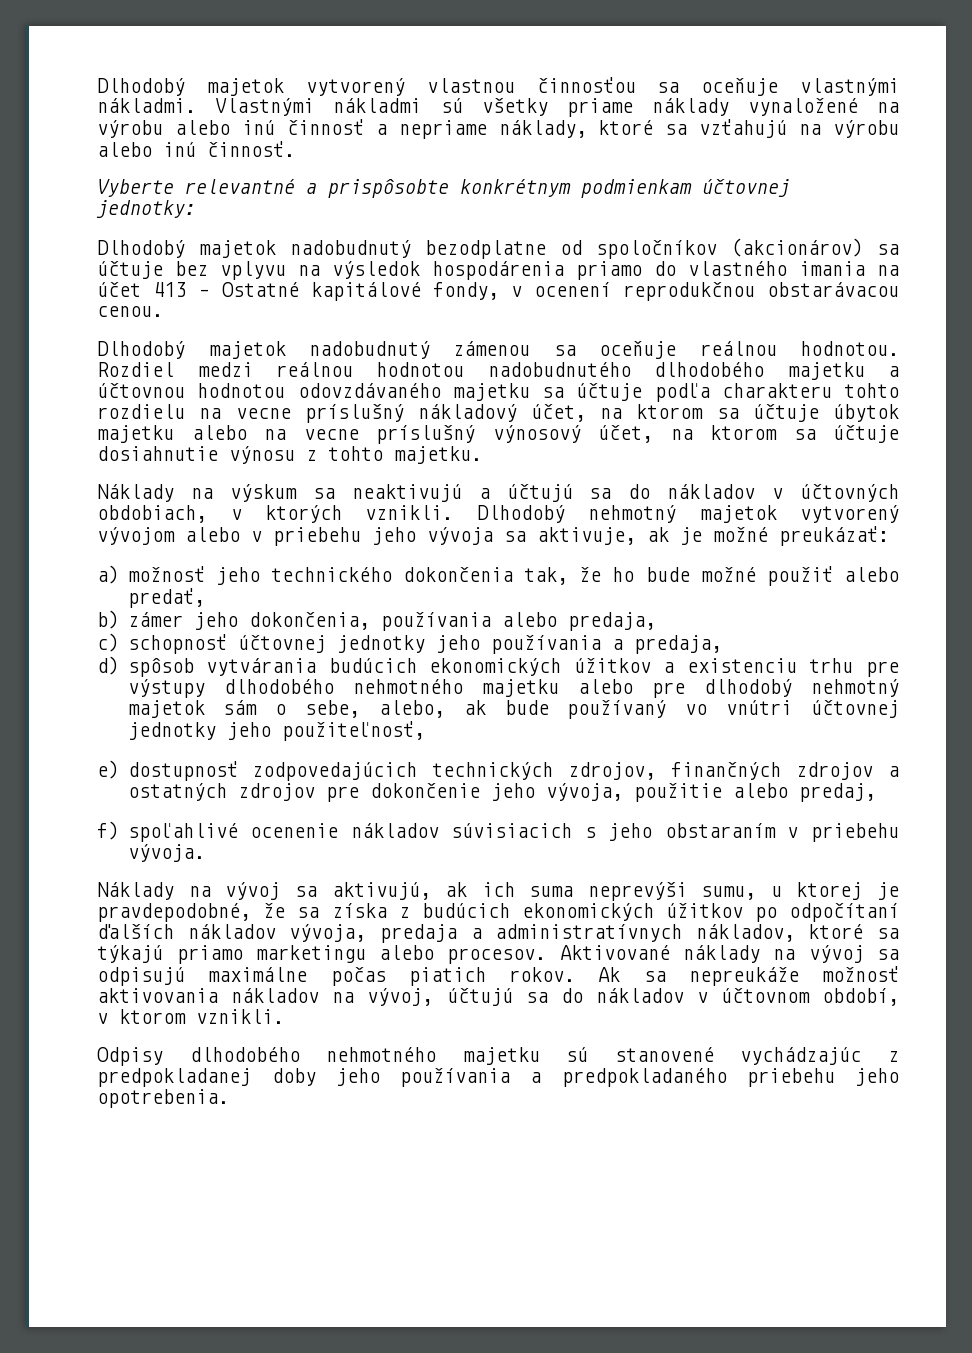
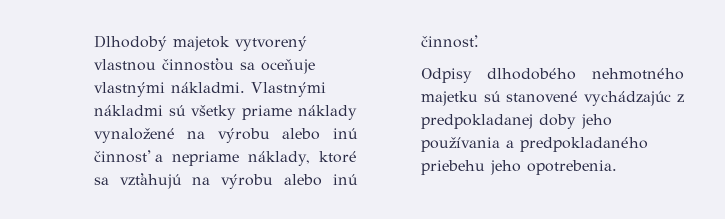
[97,179,791,198] [96,200,197,218] [97,238,899,259] [97,261,899,280] [97,282,899,301] [97,306,164,317] [97,341,899,359] [97,362,899,380] [97,383,899,402] [97,404,899,423] [97,425,900,444] [97,446,483,464] [97,484,899,502] [97,505,899,523] [97,526,890,546] [97,565,899,586] [127,588,205,608] [97,610,656,631] [97,633,722,654] [97,656,899,677] [127,679,899,698] [127,700,899,719] [127,721,425,741] [97,760,899,781] [127,783,876,802] [97,821,899,842] [127,844,205,862] [97,882,899,901] [97,903,899,922] [97,924,899,943] [97,945,899,964] [97,966,899,986] [97,988,900,1006] [97,1009,285,1024] // Vyberte relevantné a prispôsobte konkrétnym podmienkam účtovnej jednotky: // Dlhodobý majetok nadobudnutý bezodplatne od spoločníkov (akcionárov) sa účtuje bez vplyvu na výsledok hospodárenia priamo do vlastného imania na účet 413 – Ostatné kapitálové fondy, v ocenení reprodukčnou obstarávacou cenou. // Dlhodobý majetok nadobudnutý zámenou sa oceňuje reálnou hodnotou. Rozdiel medzi reálnou hodnotou nadobudnutého dlhodobého majetku a účtovnou hodnotou odovzdávaného majetku sa účtuje podľa charakteru tohto rozdielu na vecne príslušný nákladový účet, na ktorom sa účtuje úbytok majetku alebo na vecne príslušný výnosový účet, na ktorom sa účtuje dosiahnutie výnosu z tohto majetku. // Náklady na výskum sa neaktivujú a účtujú sa do nákladov v účtovných obdobiach, v ktorých vznikli. Dlhodobý nehmotný majetok vytvorený vývojom alebo v priebehu jeho vývoja sa aktivuje, ak je možné preukázať: // a) možnosť jeho technického dokončenia tak, že ho bude možné použiť alebo predať, // b) zámer jeho dokončenia, používania alebo predaja, // c) schopnosť účtovnej jednotky jeho používania a predaja, // d) spôsob vytvárania budúcich ekonomických úžitkov a existenciu trhu pre výstupy dlhodobého nehmotného majetku alebo pre dlhodobý nehmotný majetok sám o sebe, alebo, ak bude používaný vo vnútri účtovnej jednotky jeho použiteľnosť, // e) dostupnosť zodpovedajúcich technických zdrojov, finančných zdrojov a ostatných zdrojov pre dokončenie jeho vývoja, použitie alebo predaj, // f) spoľahlivé ocenenie nákladov súvisiacich s jeho obstaraním v priebehu vývoja. // Náklady na vývoj sa aktivujú, ak ich suma neprevýši sumu, u ktorej je pravdepodobné, že sa získa z budúcich ekonomických úžitkov po odpočítaní ďalších nákladov vývoja, predaja a administratívnych nákladov, ktoré sa týkajú priamo marketingu alebo procesov. Aktivované náklady na vývoj sa odpisujú maximálne počas piatich rokov. Ak sa nepreukáže možnosť aktivovania nákladov na vývoj, účtujú sa do nákladov v účtovnom období, v ktorom vznikli. -> (479, 41) none

